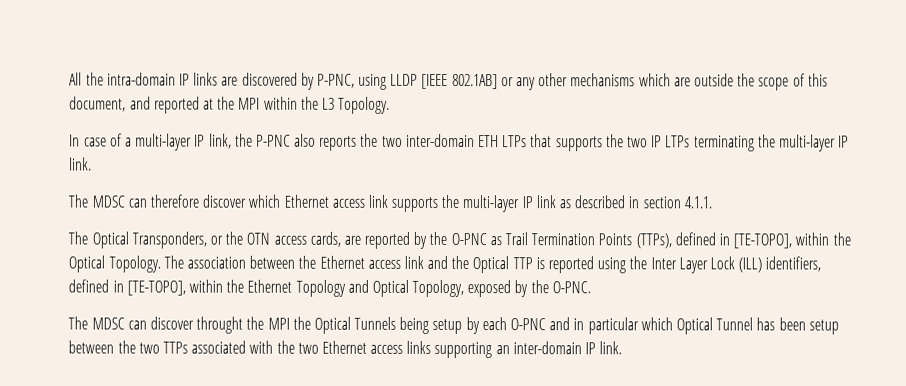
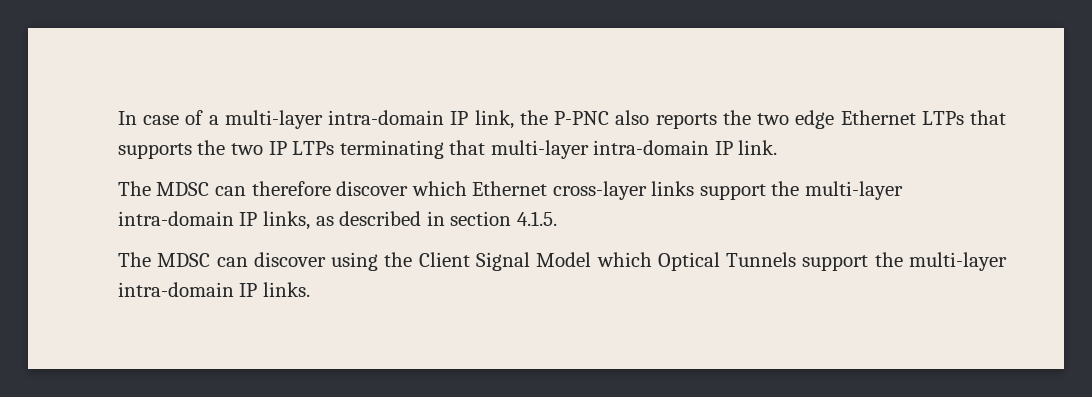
[69,72,828,91] [69,96,391,114] All the intra-domain IP links are discovered by P-PNC, using LLDP [IEEE 802.1AB] or any other mechanisms which are outside the scope of this document, and reported at the MPI within the L3 Topology. // -> (117, 118) none
(193, 142) none -> [328,110,445,125] intra-domain
[405,133,500,148] inter-domain ETH -> [795,110,916,129] edge Ethernet
[757,134,836,152] the multi-layer -> [449,140,710,159] that multi-layer intra-domain
[331,194,712,213] [68,231,851,249] [68,255,822,274] [68,279,591,298] [68,316,839,335] [68,340,623,359] access link supports the multi-layer IP link as described in section 4.1.1. // The Optical Transponders, or the OTN access cards, are reported by the O-PNC as Trail Termination Points (TTPs), defined in [TE-TOPO], within the Optical Topology. The association between the Ethernet access link and the Optical TTP is reported using the Inter Layer Lock (ILL) identifiers, defined in [TE-TOPO], within the Ethernet Topology and Optical Topology, exposed by the O-PNC. // The MDSC can discover throught the MPI the Optical Tunnels being setup by each O-PNC and in particular which Optical Tunnel has been setup between the two TTPs associated with the two Ethernet access links supporting an inter-domain IP link. -> [552,181,903,200] [117,211,557,230] [117,252,1008,271] [117,282,311,297] cross-layer links support the multi-layer intra-domain IP links, as described in section 4.1.5. // The MDSC can discover using the Client Signal Model which Optical Tunnels support the multi-layer intra-domain IP links.

